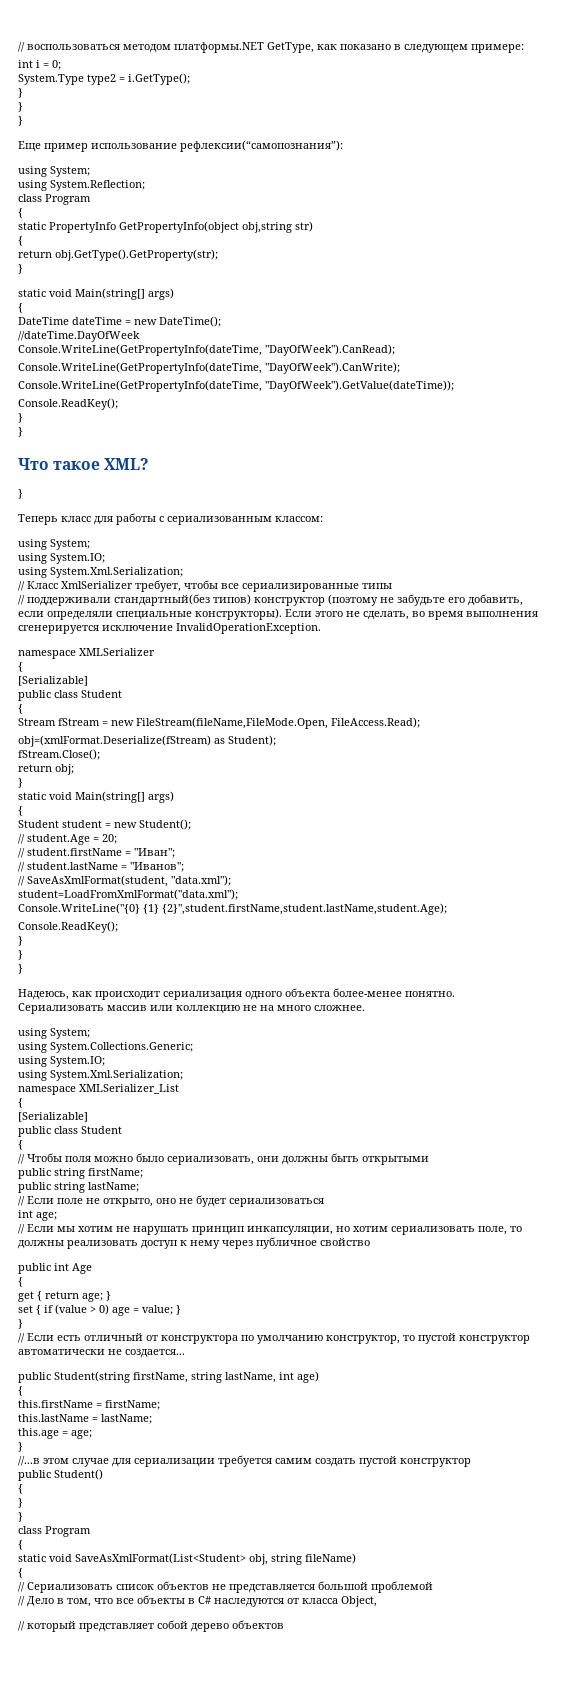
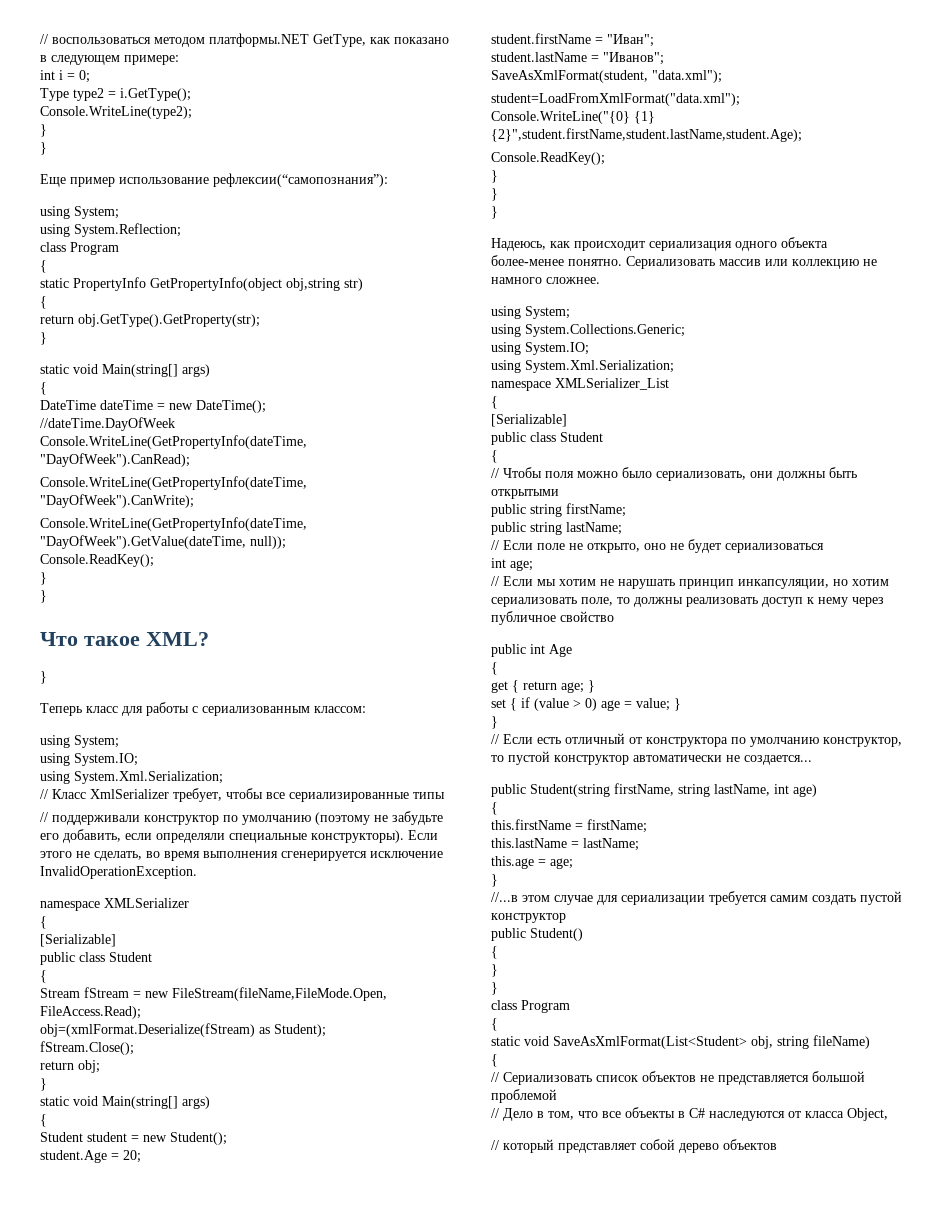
[18,74,84,85] System.Type -> [40,88,69,101] Type
[18,88,23,98] } -> [40,106,192,119] Console.WriteLine(type2);
[265,380,454,392] "DayOfWeek").GetValue(dateTime)); -> [40,535,286,549] "DayOfWeek").GetValue(dateTime, null));
[114,594,325,606] стандартный(без типов) конструктор -> [144,815,311,825] конструктор по умолчанию
[18,834,25,844] // -> (227, 1138) none
[18,848,25,858] // -> (141, 1156) none
[18,862,25,872] // -> (654, 40) none
[18,876,25,886] // -> (664, 58) none
[260,1005,311,1011] на много -> [491,277,542,284] намного

